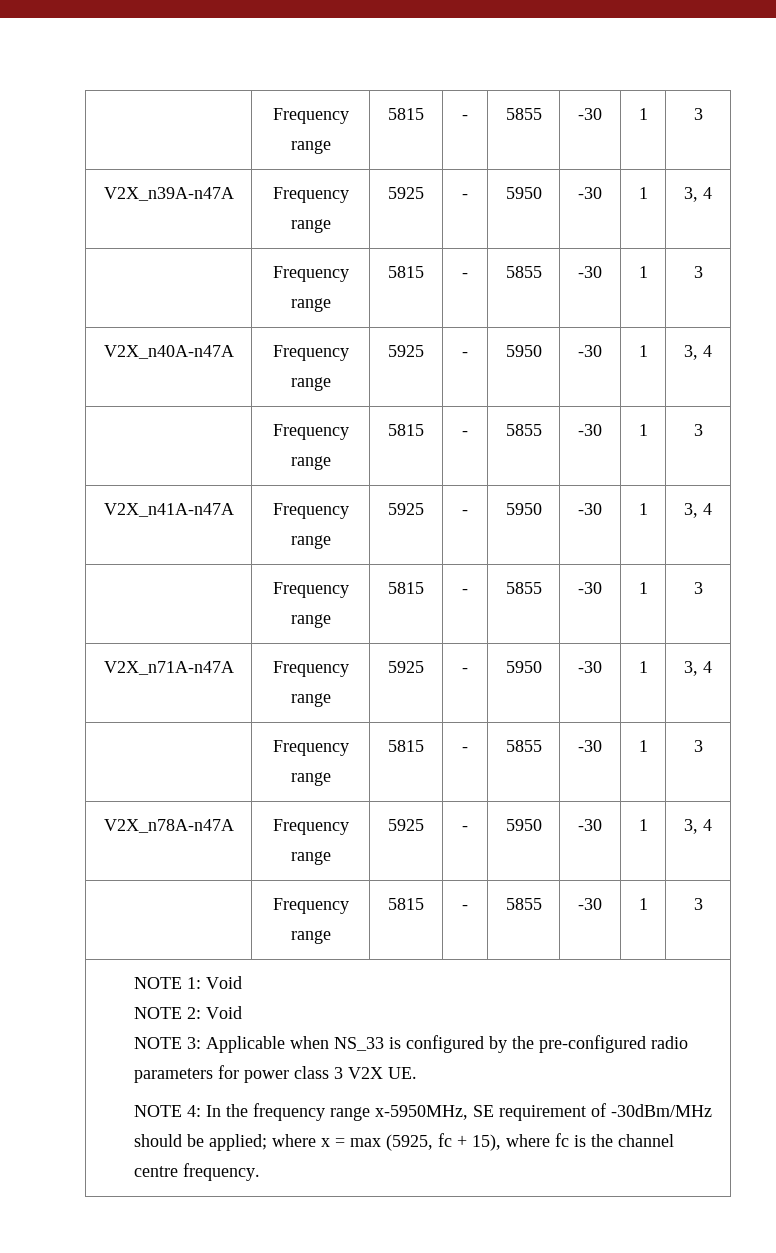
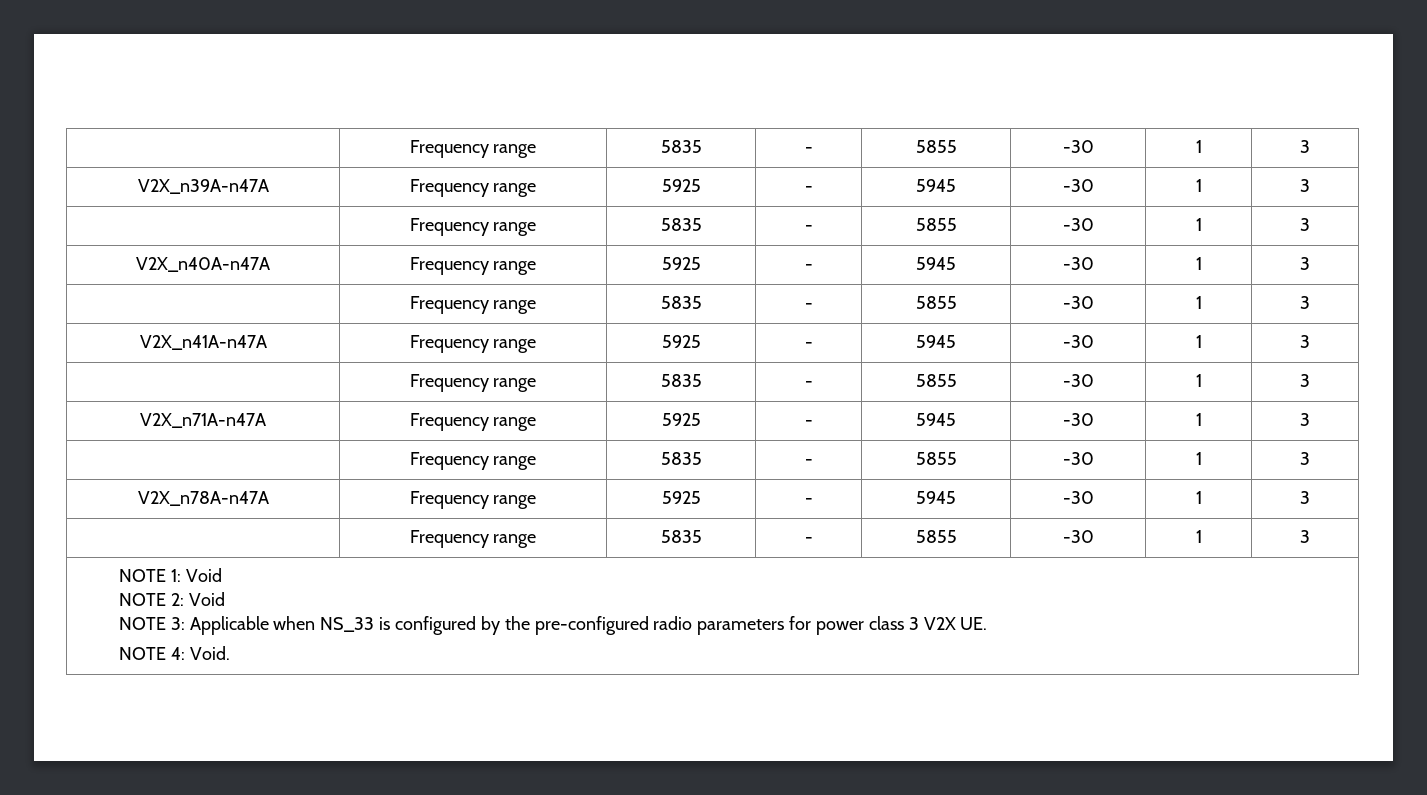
[272,108,349,124] [290,140,331,154] [388,108,424,120] | Frequency range | 5815 -> [409,140,537,158] [660,140,702,153] | Frequency range | 5835
[505,187,542,199] [578,187,602,199] [638,187,648,199] [684,187,712,202] [272,266,349,282] [290,298,331,312] [388,266,424,278] 5950 | -30 | 1 | 3, 4 // | Frequency range | 5815 -> [916,179,956,192] [1062,179,1094,192] [1195,179,1202,192] [1300,179,1310,192] [409,218,537,236] [660,218,702,231] 5945 | -30 | 1 | 3 // | Frequency range | 5835
[505,345,542,357] [578,345,602,357] [638,345,648,357] [684,345,712,360] [272,424,349,440] [290,456,331,470] [388,424,424,436] 5950 | -30 | 1 | 3, 4 // | Frequency range | 5815 -> [916,257,956,270] [1062,257,1094,270] [1195,257,1202,270] [1300,257,1310,270] [409,296,537,314] [660,296,702,309] 5945 | -30 | 1 | 3 // | Frequency range | 5835
[505,503,542,515] [578,503,602,515] [638,503,648,515] [684,503,712,518] [272,582,349,598] [290,614,331,628] [388,582,424,594] 5950 | -30 | 1 | 3, 4 // | Frequency range | 5815 -> [916,335,956,348] [1062,335,1094,348] [1195,335,1202,348] [1300,335,1310,348] [409,374,537,392] [660,374,702,387] 5945 | -30 | 1 | 3 // | Frequency range | 5835
[505,661,542,673] [578,661,602,673] [638,661,648,673] [684,661,712,676] [272,740,349,756] [290,772,331,786] [388,740,424,752] 5950 | -30 | 1 | 3, 4 // | Frequency range | 5815 -> [916,413,956,426] [1062,413,1094,426] [1195,413,1202,426] [1300,413,1310,426] [409,452,537,470] [660,452,702,465] 5945 | -30 | 1 | 3 // | Frequency range | 5835
[505,819,542,831] [578,819,602,831] [638,819,648,831] [684,819,712,834] [272,898,349,914] [290,930,331,944] [388,898,424,910] 5950 | -30 | 1 | 3, 4 // | Frequency range | 5815 -> [916,491,956,504] [1062,491,1094,504] [1195,491,1202,504] [1300,491,1310,504] [409,530,537,548] [660,530,702,543] 5945 | -30 | 1 | 3 // | Frequency range | 5835
[205,1103,712,1121] [133,1133,674,1151] [133,1163,260,1181] In the frequency range x-5950MHz, SE requirement of -30dBm/MHz should be applied; where x = max (5925, fc + 15), where fc is the channel centre frequency. -> [189,646,230,660] Void.

